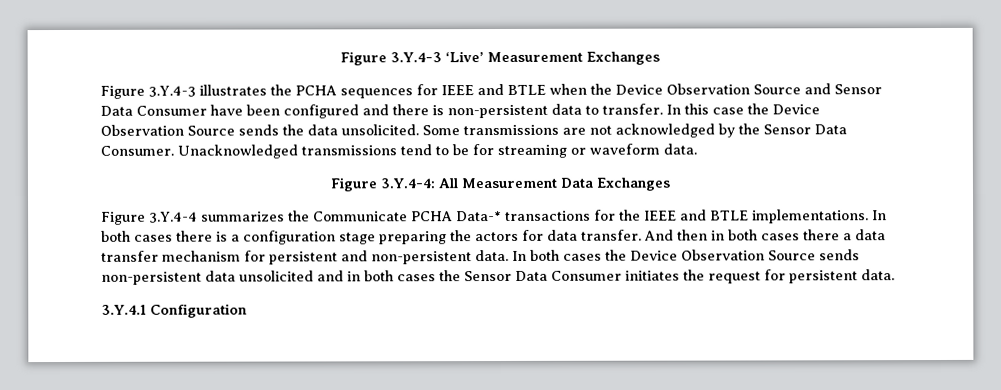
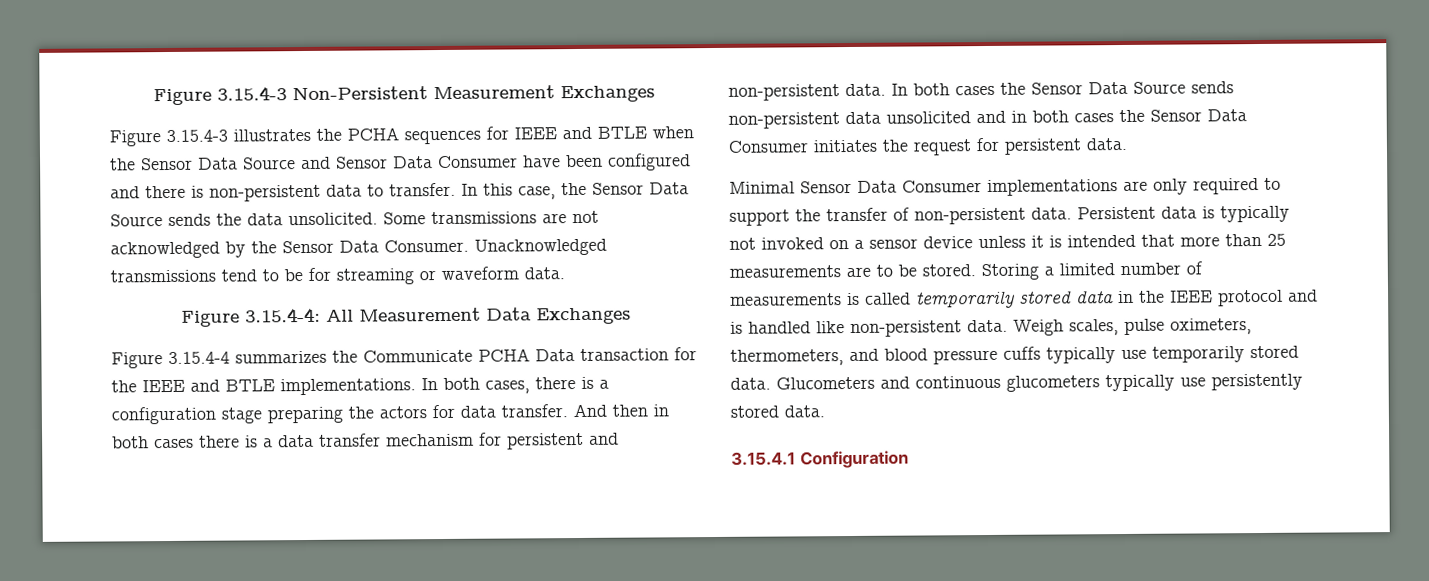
[340,51,484,66] Figure 3.Y.4-3 ‘Live’ -> [152,86,428,106] Figure 3.15.4-3 Non-Persistent
[148,85,196,97] 3.Y.4-3 -> [166,129,228,143] 3.15.4-3
[615,83,750,95] Device Observation -> [141,157,238,171] Sensor Data
[712,103,820,115] [100,124,184,136] case the Device Observation -> [518,182,689,200] case, the Sensor Data
[380,178,436,189] 3.Y.4-4: -> [244,307,321,323] 3.15.4-4:
[149,211,198,223] 3.Y.4-4 -> [168,351,230,365] 3.15.4-4
[456,210,591,222] Data-* transactions -> [535,348,669,362] Data transaction
[134,234,173,242] cases -> [485,380,530,394] cases,
(840, 235) none -> [245,435,258,448] is
[630,249,765,261] Device Observation -> [1031,81,1128,95] Sensor Data
[101,304,147,315] 3.Y.4.1 -> [729,177,1281,196] [729,205,1290,226] [729,233,1286,250] [729,261,1203,281] [730,289,1318,309] [730,318,1252,338] [730,345,1299,366] [730,373,1303,392] [730,405,825,418] [731,451,796,466] Minimal Sensor Data Consumer implementations are only required to support the transfer of non-persistent data. Persistent data is typically not invoked on a sensor device unless it is intended that more than 25 measurements are to be stored. Storing a limited number of measurements is called temporarily stored data in the IEEE protocol and is handled like non-persistent data. Weigh scales, pulse oximeters, thermometers, and blood pressure cuffs typically use temporarily stored data. Glucometers and continuous glucometers typically use persistently stored data. // 3.15.4.1

